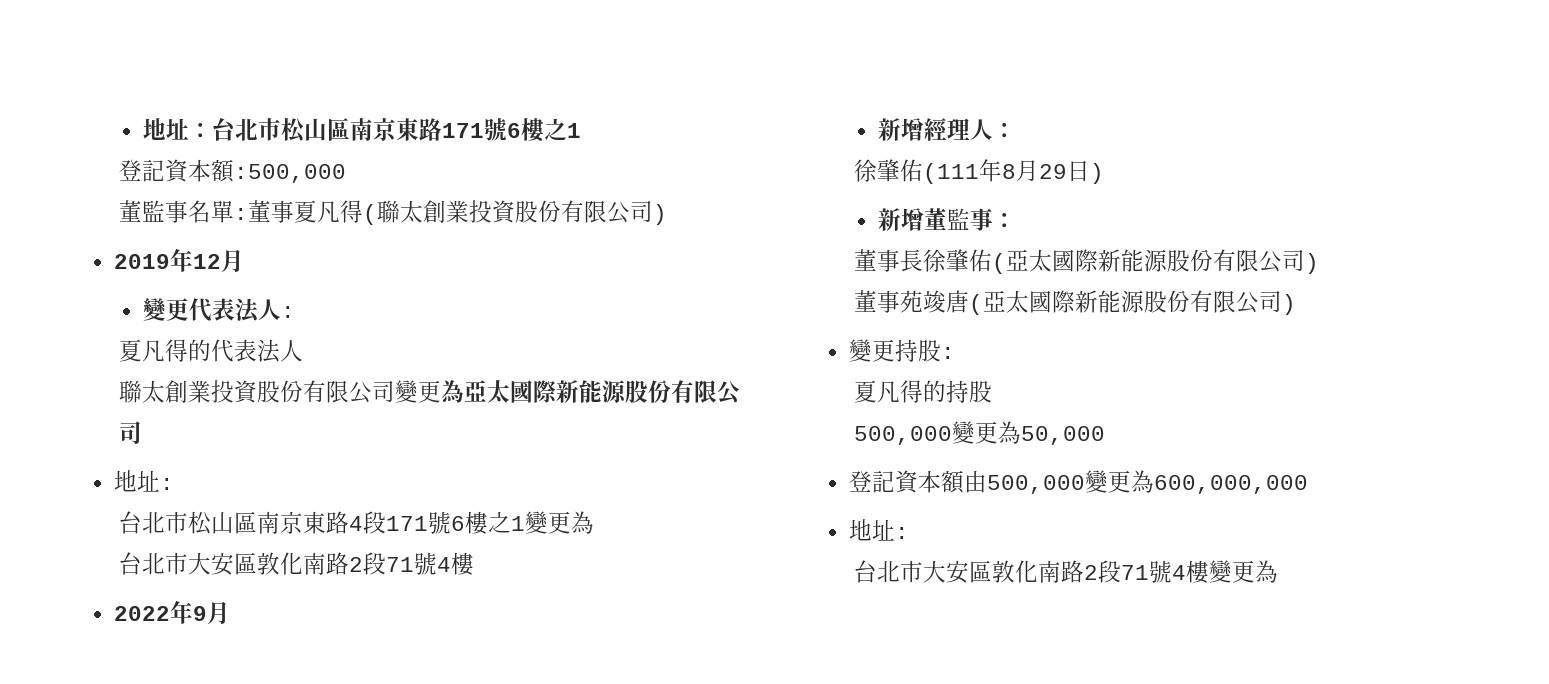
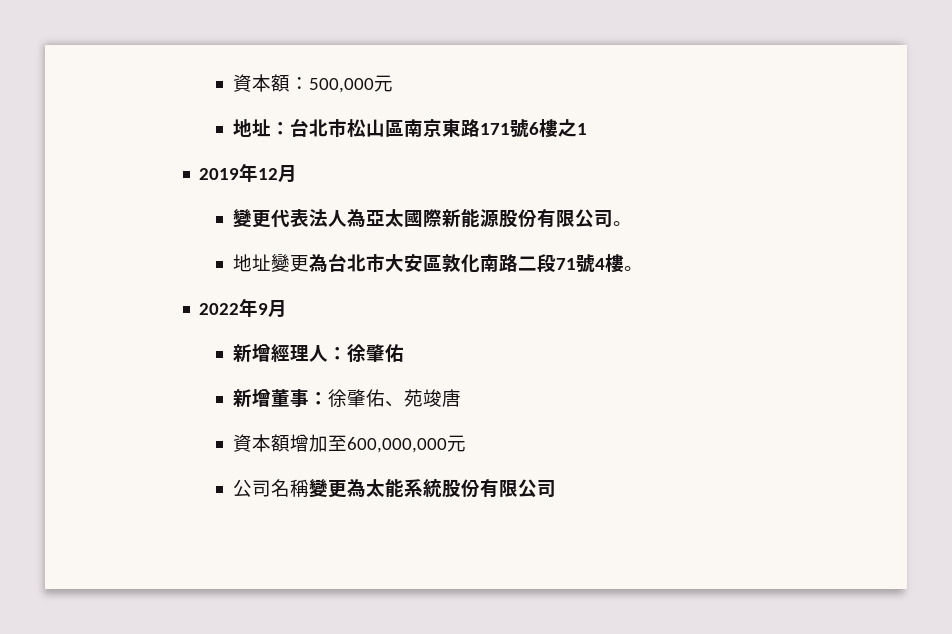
(143, 129) none -> [232,74,393,93] 資本額：500,000元 //
[118,159,346,183] [118,200,667,225] // 登記資本額:500,000 // 董監事名單:董事夏凡得(聯太創業投資股份有限公司) -> (587, 129) none
[281,306,296,318] [118,339,303,363] [118,380,441,404] : // 夏凡得的代表法人 // 聯太創業投資股份有限公司變更 -> (347, 218) none
[114,470,175,492] [118,511,594,535] [118,552,474,576] // 地址: // 台北市松山區南京東路4段171號6樓之1變更為 // 台北市大安區敦化南路2段71號4樓 -> [612,221,632,226] [232,253,643,273] 。 // 地址變更為台北市大安區敦化南路二段71號4樓。
[853,159,1104,184] // 徐肇佑(111年8月29日) -> [346,344,404,363] 徐肇佑
[947,208,971,230] 監 -> (290, 398) none
[853,249,1319,274] [853,290,1296,315] [849,339,956,362] [853,380,992,403] [853,421,1105,445] [849,470,1309,494] [849,519,910,541] [853,560,1278,584] // 董事長徐肇佑(亞太國際新能源股份有限公司) // 董事苑竣唐(亞太國際新能源股份有限公司) // 變更持股: // 夏凡得的持股 // 500,000變更為50,000 // 登記資本額由500,000變更為600,000,000 // 地址: // 台北市大安區敦化南路2段71號4樓變更為 -> [327,389,461,408] [232,434,466,453] [232,479,556,498] 徐肇佑、苑竣唐 // 資本額增加至600,000,000元 // 公司名稱變更為太能系統股份有限公司

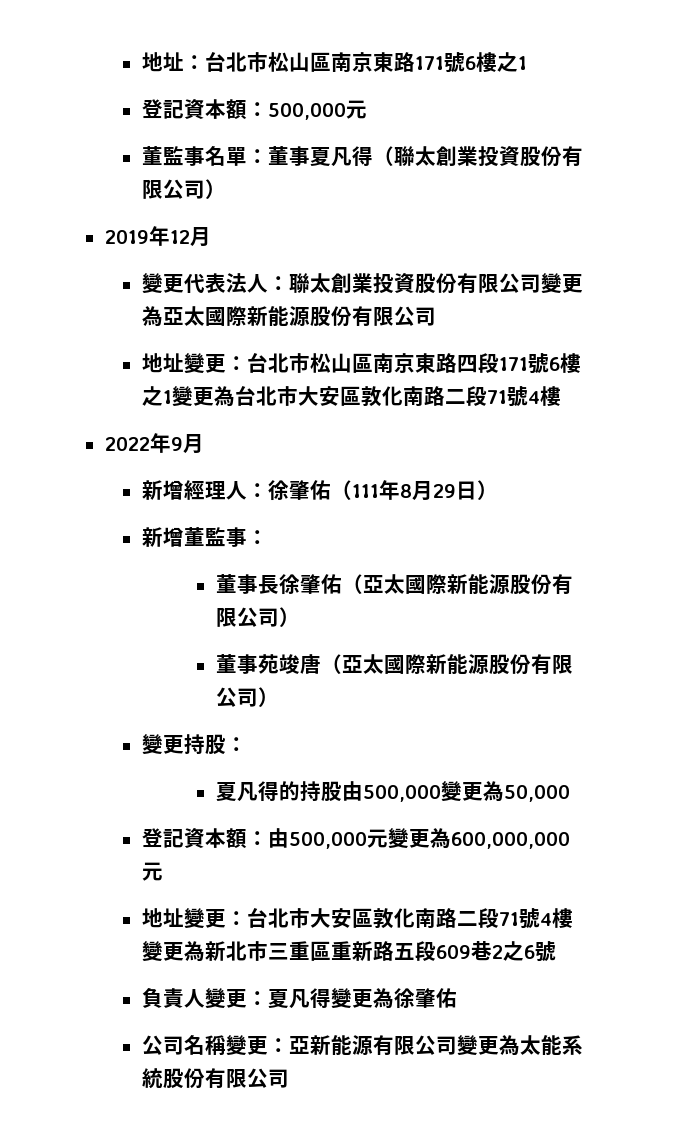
[232,74,393,93] 資本額：500,000元 // -> (141, 62) none
(587, 129) none -> [141,99,367,120] [141,146,583,167] [141,179,226,199] // 登記資本額：500,000元 // 董監事名單：董事夏凡得（聯太創業投資股份有限公司）
(347, 218) none -> [267,273,583,294] ：聯太創業投資股份有限公司變更
[612,221,632,226] [232,253,309,272] 。 // 地址變更 -> [141,353,581,374] [141,386,214,407] // 地址變更：台北市松山區南京東路四段171號6樓之1變更
[623,266,643,271] 。 -> (561, 396) none
(404, 353) none -> [330,480,498,501] （111年8月29日）
(290, 398) none -> [204,527,226,547] 監
[327,389,461,408] [232,434,466,453] [232,479,309,497] 徐肇佑、苑竣唐 // 資本額增加至600,000,000元 // 公司名稱 -> [215,574,573,595] [215,607,300,627] [215,654,573,675] [215,687,279,707] [141,734,247,755] [215,781,570,802] [141,828,570,849] [141,862,163,881] [141,908,573,929] [141,941,556,962] [141,988,457,1009] [141,1035,457,1056] // 董事長徐肇佑（亞太國際新能源股份有限公司） // 董事苑竣唐（亞太國際新能源股份有限公司） // 變更持股： // 夏凡得的持股由500,000變更為50,000 // 登記資本額：由500,000元變更為600,000,000元 // 地址變更：台北市大安區敦化南路二段71號4樓變更為新北市三重區重新路五段609巷2之6號 // 負責人變更：夏凡得變更為徐肇佑 // 公司名稱變更：亞新能源有限公司

